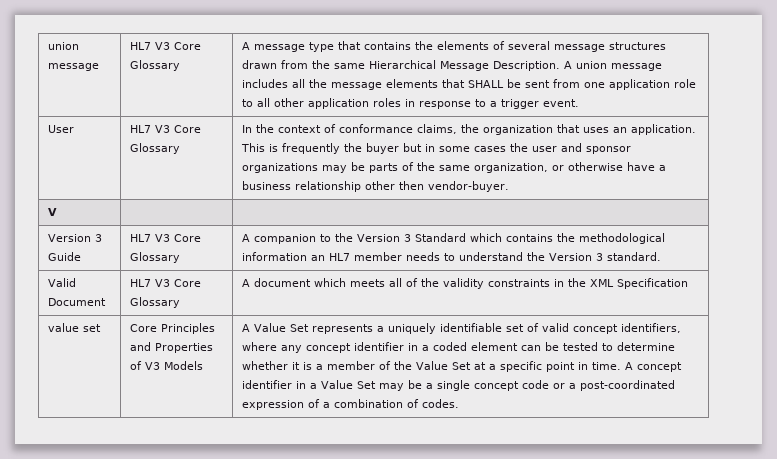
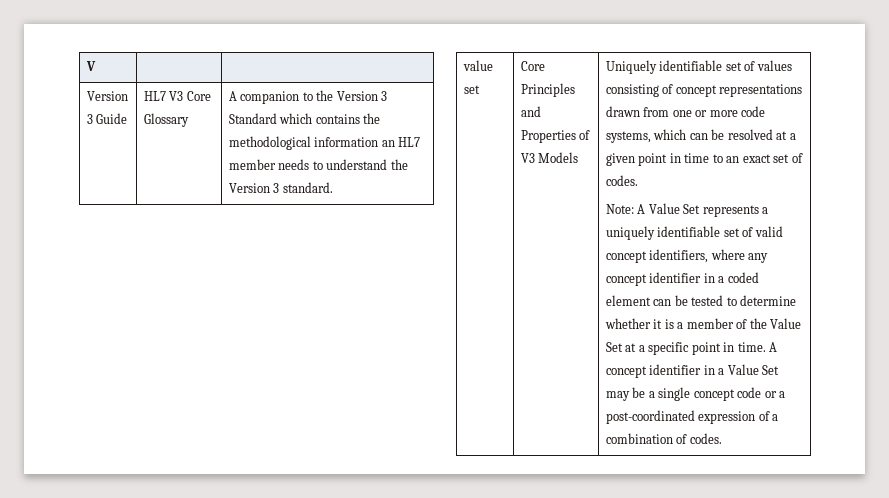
[47,42,79,50] [47,63,99,71] [129,42,201,50] [129,60,180,71] [241,41,666,52] [241,60,662,71] [241,79,696,90] [241,98,579,109] [47,125,74,133] [129,125,201,133] [129,143,180,154] [241,124,696,135] [240,143,631,154] [241,162,666,173] [241,181,509,192] union message | HL7 V3 Core Glossary | A message type that contains the elements of several message structures drawn from the same Hierarchical Message Description. A union message includes all the message elements that SHALL be sent from one application role to all other application roles in response to a trigger event. // User | HL7 V3 Core Glossary | In the context of conformance claims, the organization that uses an application. This is frequently the buyer but in some cases the user and sponsor organizations may be parts of the same organization, or otherwise have a business relationship other then vendor-buyer. // -> (85, 66) none
[47,278,76,287] [47,298,106,306] [129,279,201,287] [129,297,180,308] [241,278,688,289] // Valid Document | HL7 V3 Core Glossary | A document which meets all of the validity constraints in the XML Specification -> (333, 187) none
(203, 365) none -> [605,60,792,74] [605,84,803,97] [605,106,766,117] [605,129,796,143] [605,153,803,166] [605,175,638,186] [605,204,634,214] Uniquely identifiable set of values consisting of concept representations drawn from one or more code systems, which can be resolved at a given point in time to an exact set of codes. // Note:

